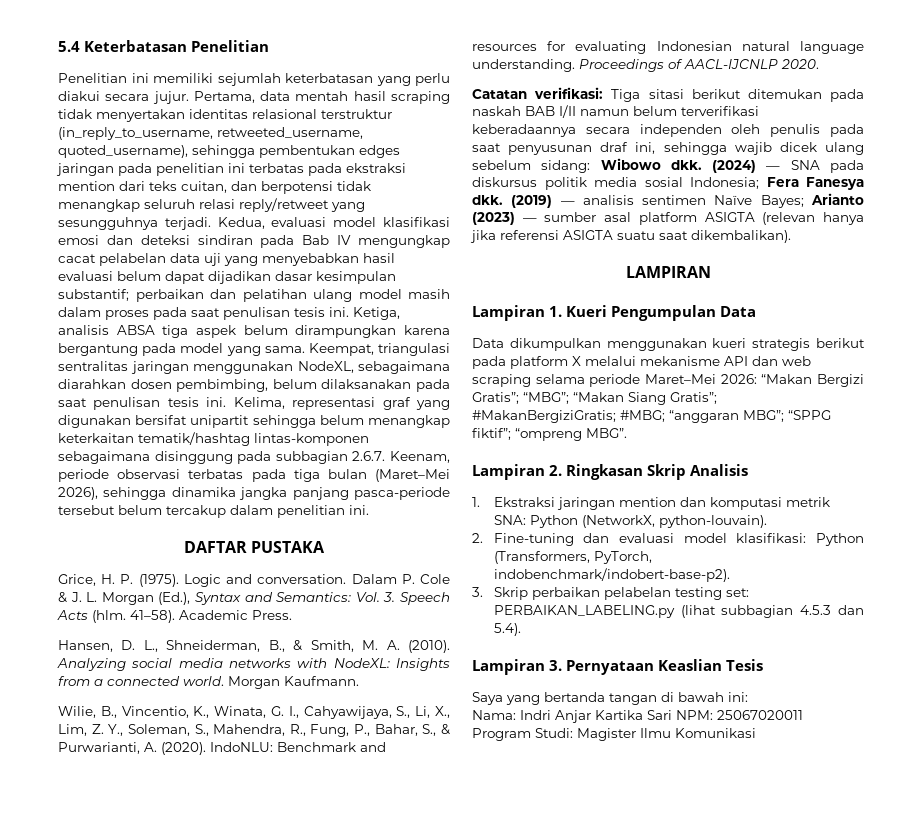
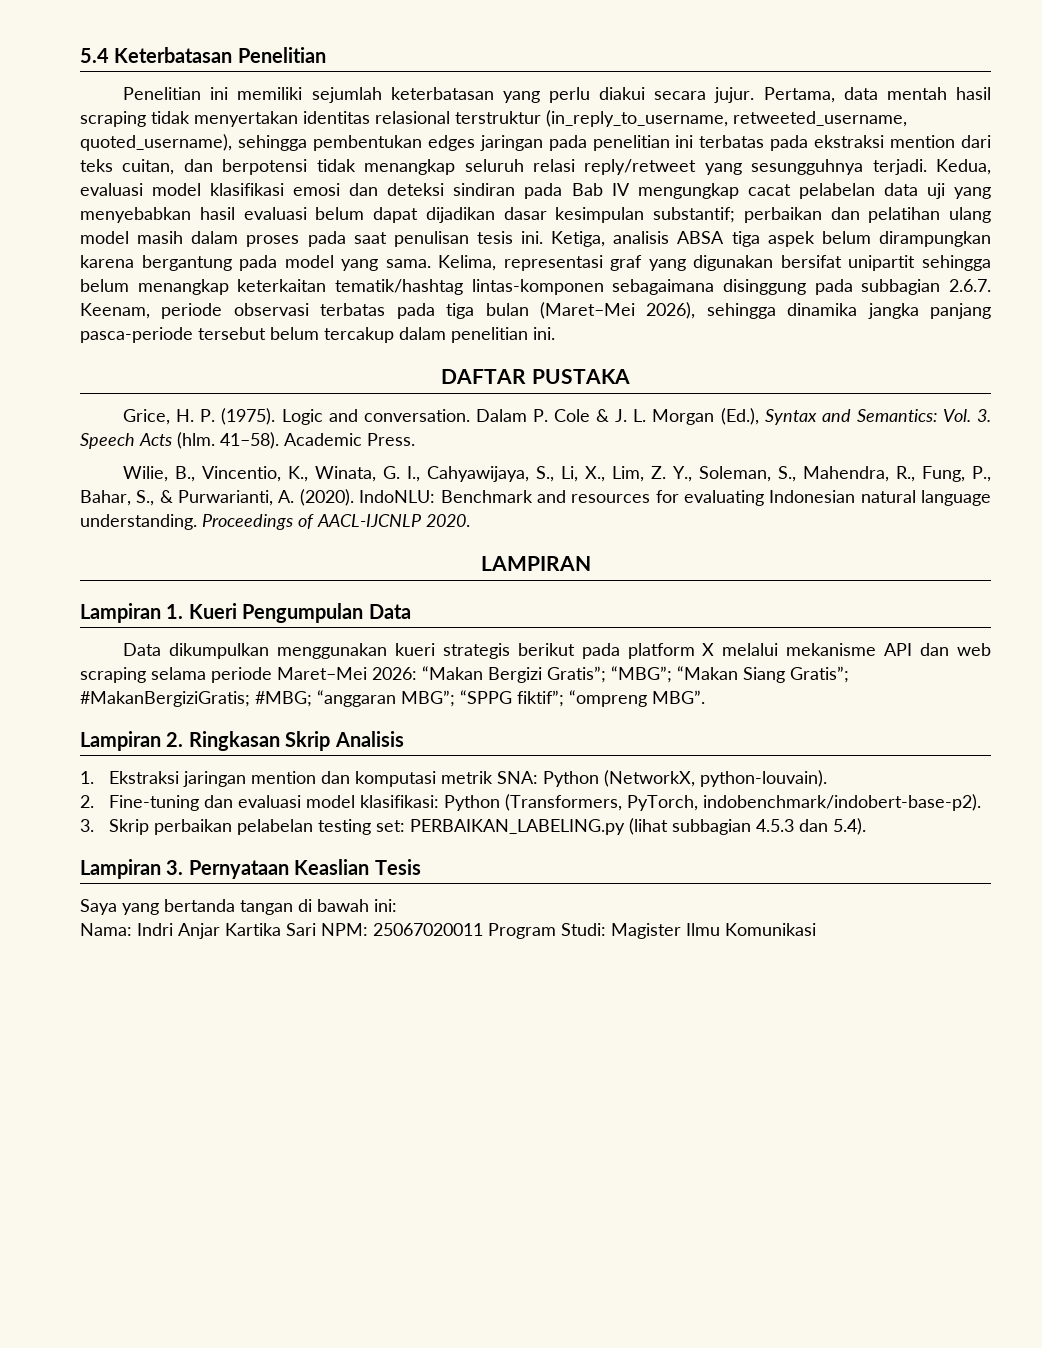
[308,343,450,356] [58,361,450,374] [58,379,450,392] [58,397,227,410] Keempat, triangulasi sentralitas jaringan menggunakan NodeXL, sebagaimana diarahkan dosen pembimbing, belum dilaksanakan pada saat penulisan tesis ini. -> (431, 263) none
[58,640,451,653] [57,658,450,671] [58,676,359,689] // Hansen, D. L., Shneiderman, B., & Smith, M. A. (2010). Analyzing social media networks with NodeXL: Insights from a connected world. Morgan Kaufmann. -> (415, 439) none
[472,87,864,102] [472,105,759,118] [472,124,864,137] [472,142,864,155] [472,158,864,173] [472,177,864,190] [472,193,864,208] [472,212,864,225] [470,230,791,243] // Catatan verifikasi: Tiga sitasi berikut ditemukan pada naskah BAB I/II namun belum terverifikasi keberadaannya secara independen oleh penulis pada saat penyusunan draf ini, sehingga wajib dicek ulang sebelum sidang: Wibowo dkk. (2024) — SNA pada diskursus politik media sosial Indonesia; Fera Fanesya dkk. (2019) — analisis sentimen Naïve Bayes; Arianto (2023) — sumber asal platform ASIGTA (relevan hanya jika referensi ASIGTA suatu saat dikembalikan). -> (470, 520) none

